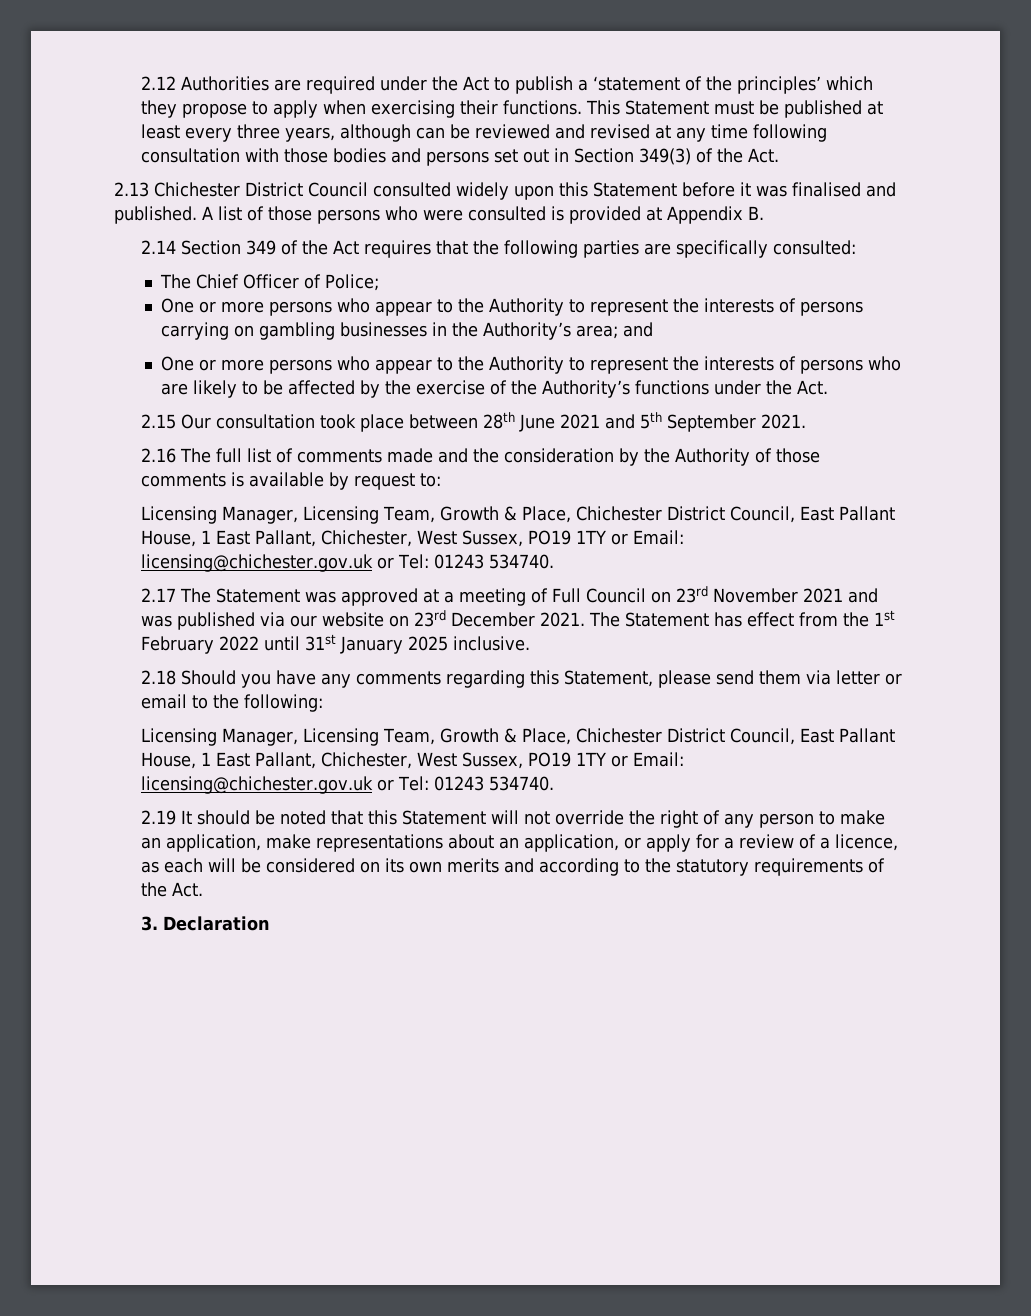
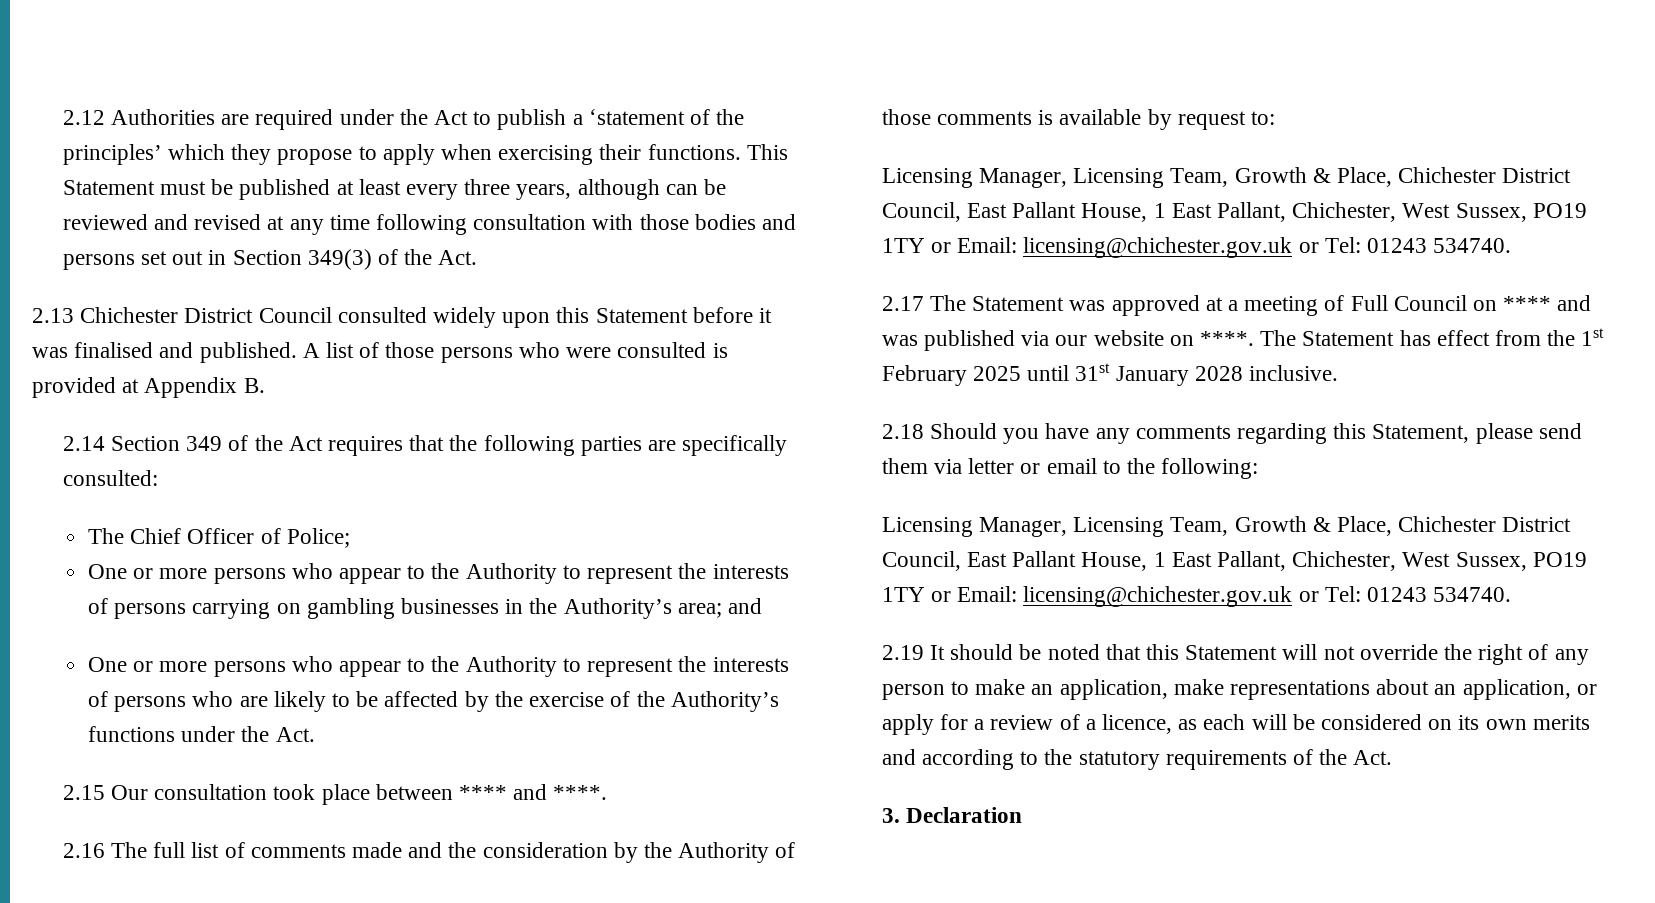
[483,412,807,432] 28th June 2021 and 5th September 2021. -> [458,784,608,800] **** and ****.
[676,586,844,603] 23rd November 2021 -> [1503,296,1552,311] ****
[414,610,586,627] 23rd December 2021. -> [1199,331,1254,346] ****.
[219,636,260,651] 2022 -> [972,366,1021,381] 2025
[408,636,449,651] 2025 -> [1194,366,1243,381] 2028

